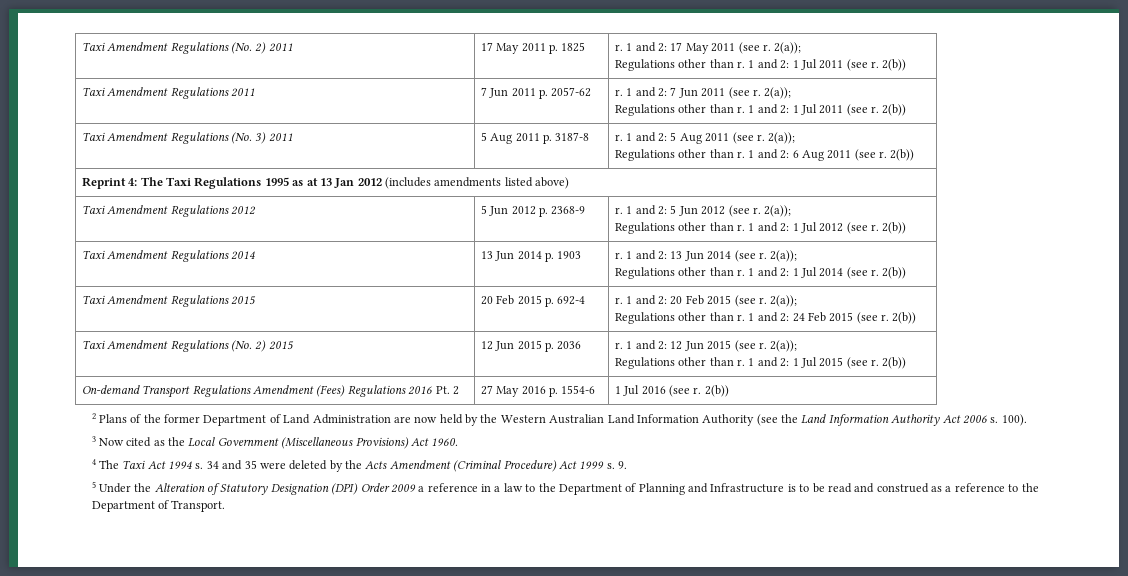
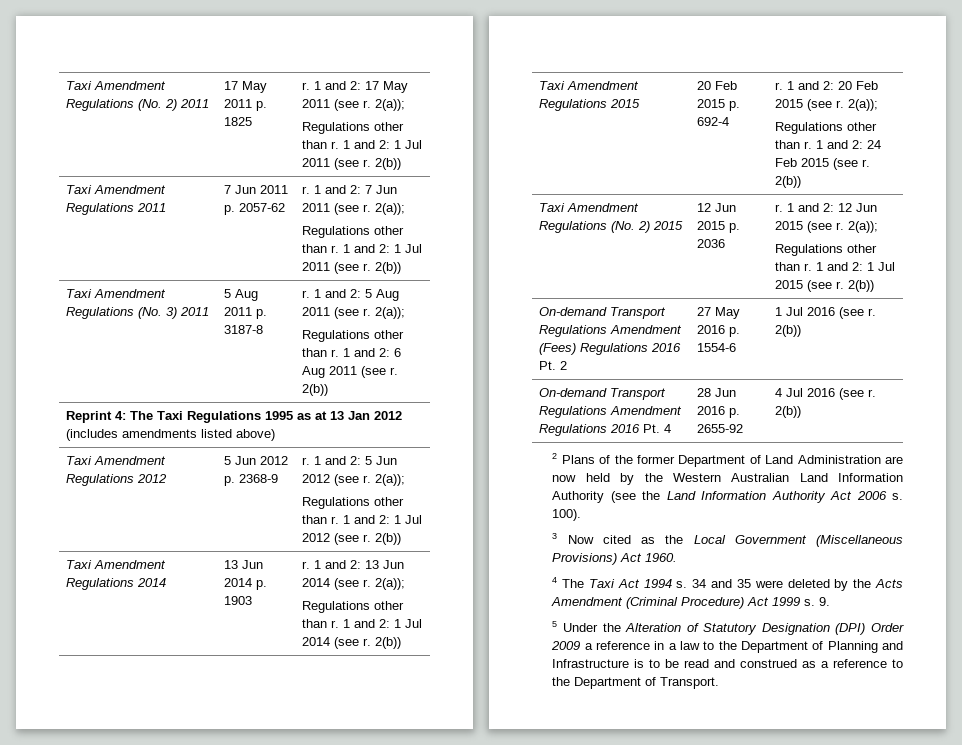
(729, 391) none -> [538,388,666,400] [538,406,682,418] [538,424,671,436] [696,388,736,397] [696,406,740,418] [696,424,743,433] [774,388,876,400] [774,406,801,418] // On-demand Transport Regulations Amendment Regulations 2016 Pt. 4 | 28 Jun 2016 p. 2655-92 | 4 Jul 2016 (see r. 2(b))

